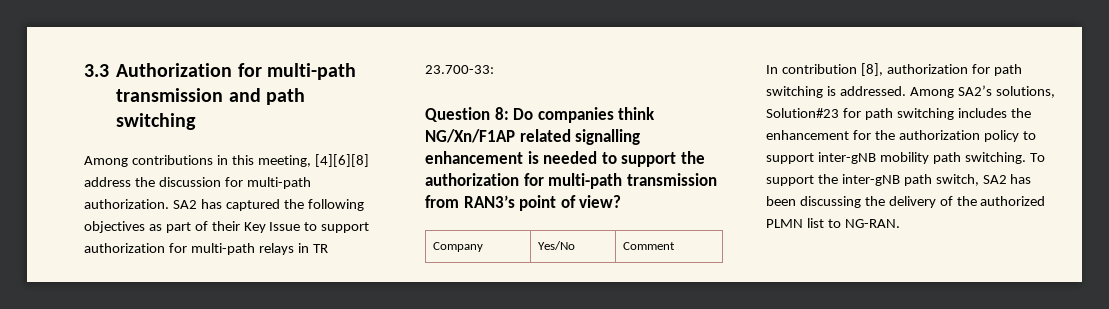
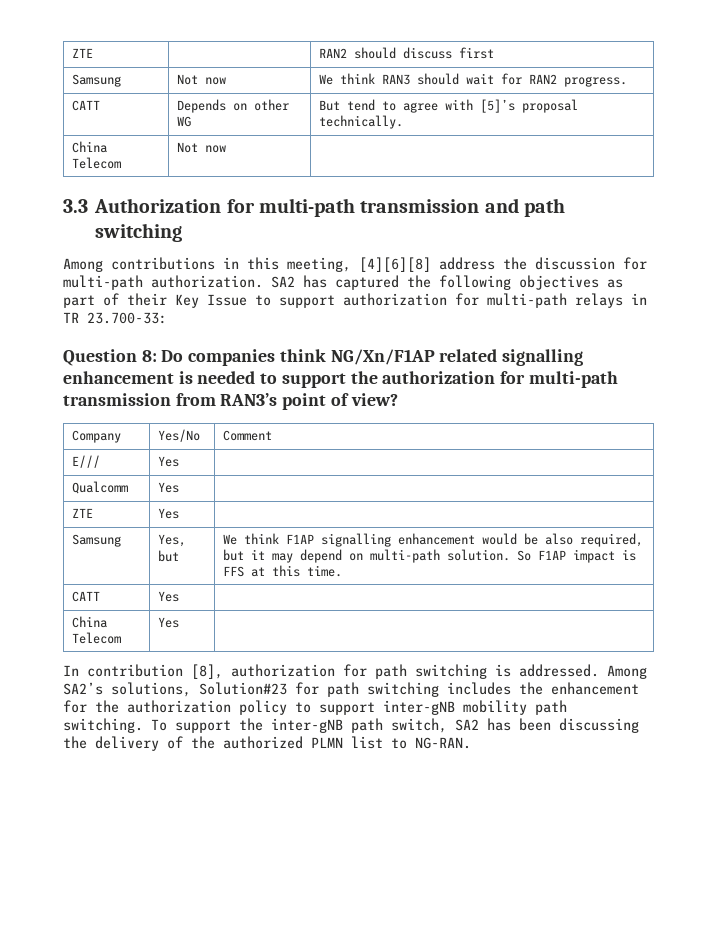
(84, 70) none -> [71,48,93,58] [318,47,494,59] [71,74,121,87] [176,74,226,85] [318,73,627,87] [71,100,100,111] [176,99,289,113] [176,116,191,127] [318,99,578,113] [318,115,403,129] [71,141,107,153] [71,157,121,169] [176,142,226,153] ZTE | | RAN2 should discuss first // Samsung | Not now | We think RAN3 should wait for RAN2 progress. // CATT | Depends on other WG | But tend to agree with [5]’s proposal technically. // China Telecom | Not now | //
(675, 246) none -> [71,455,100,468] [157,456,179,467] [71,481,128,494] [157,482,179,493] [71,508,93,518] [157,508,179,519] [71,534,121,547] [157,534,186,547] [157,550,179,562] [222,533,643,547] [222,549,636,563] [222,565,342,577] [71,591,100,602] [157,591,179,602] [71,616,107,628] [71,632,121,644] [157,617,179,628] // E/// | Yes | // Qualcomm | Yes | // ZTE | Yes | // Samsung | Yes, but | We think F1AP signalling enhancement would be also required, but it may depend on multi-path solution. So F1AP impact is FFS at this time. // CATT | Yes | // China Telecom | Yes |

